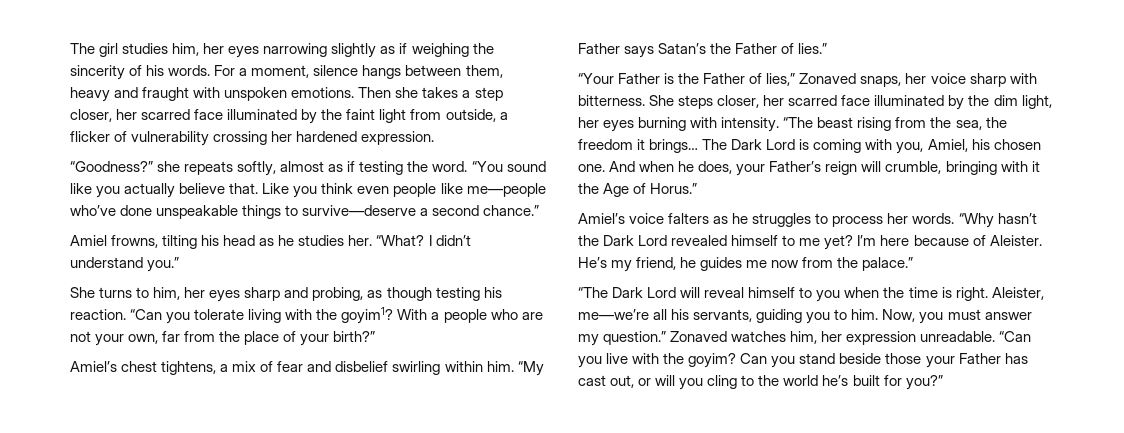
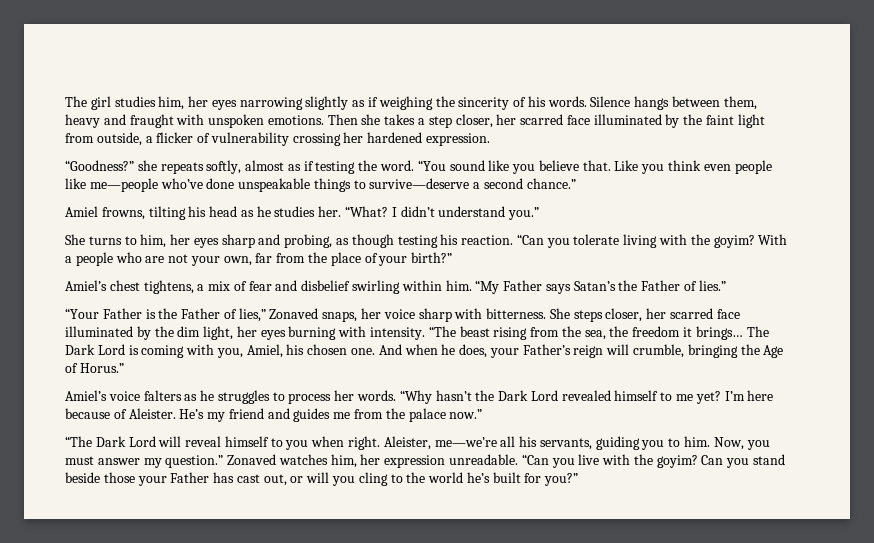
[214,65,359,78] For a moment, silence -> [590,96,631,107] Silence
[124,183,176,198] actually -> (536, 169) none
[341,307,394,324] goyim1? -> [713,235,755,248] goyim?
[1000,161,1040,172] with it -> (738, 351) none
[636,257,697,270] friend, he -> [228,408,290,419] friend and
[771,257,914,271] now from the palace.” -> [354,408,483,422] from the palace now.”
[883,287,952,298] the time is -> (345, 441) none

